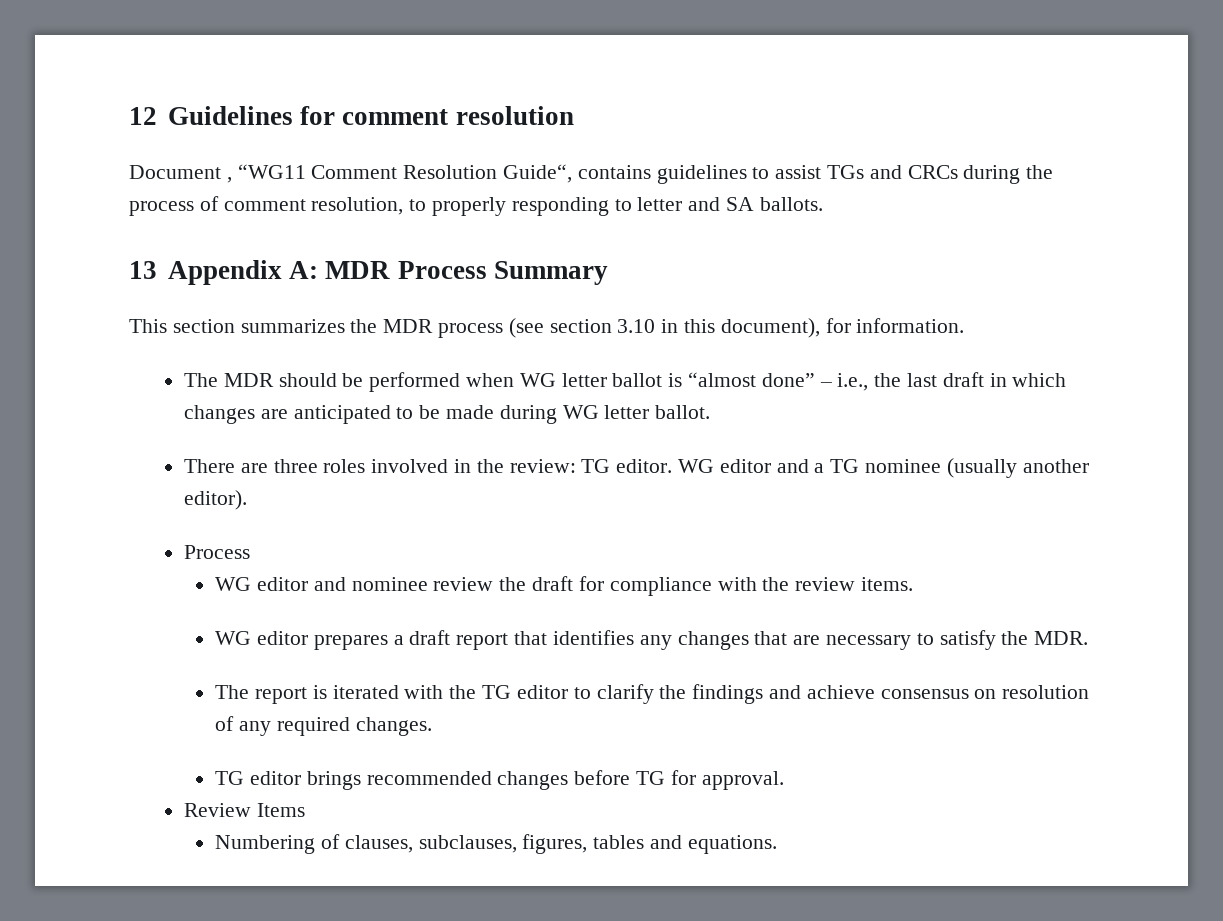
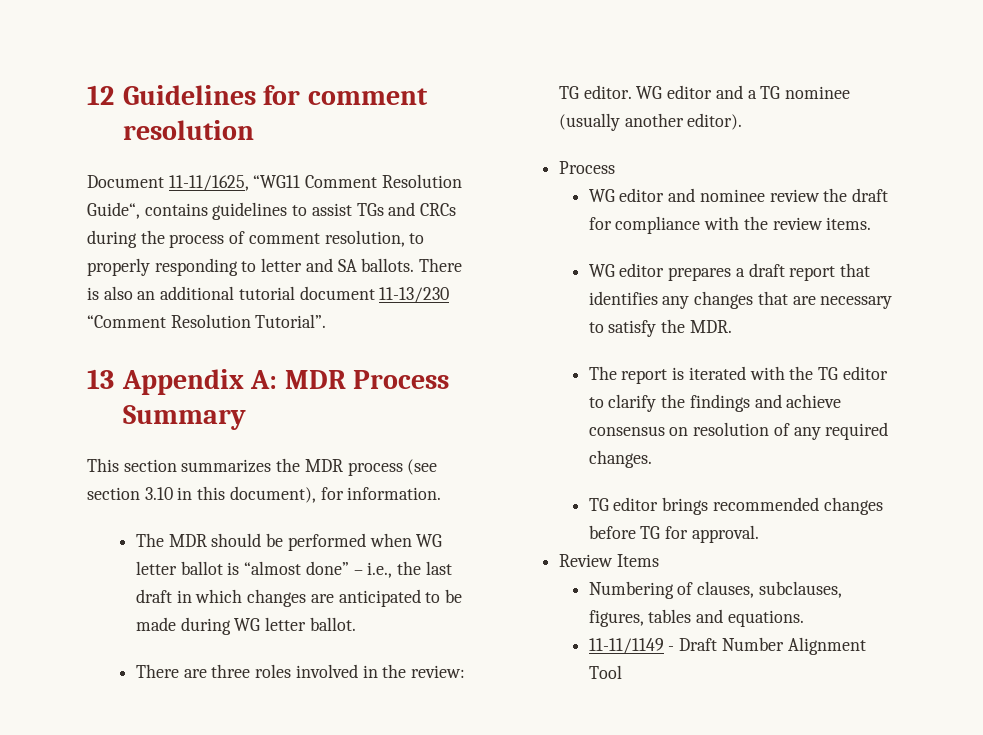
[226,177,232,183] , -> [168,175,249,191] 11-11/1625,
(823, 204) none -> [419,258,463,272] [87,286,450,303] [87,314,327,328] There is also an additional tutorial document 11-13/230 “Comment Resolution Tutorial”.
(777, 844) none -> [588,637,866,655] [588,665,622,679] // 11-11/1149 - Draft Number Alignment Tool

